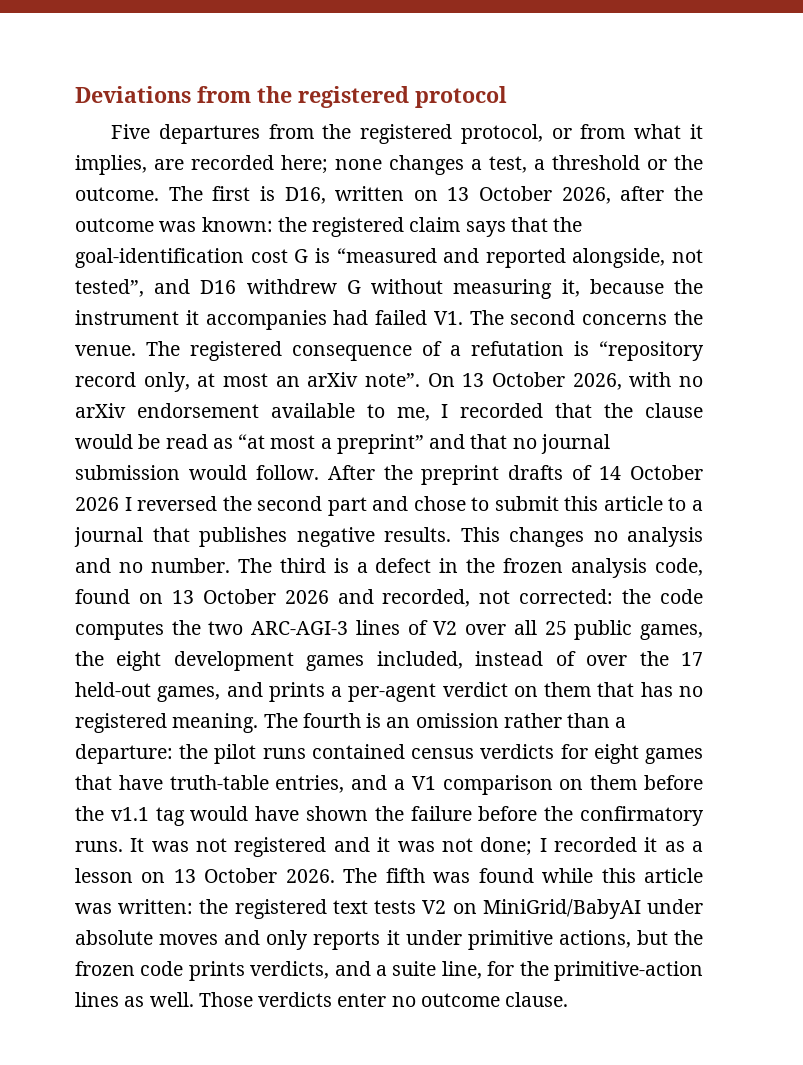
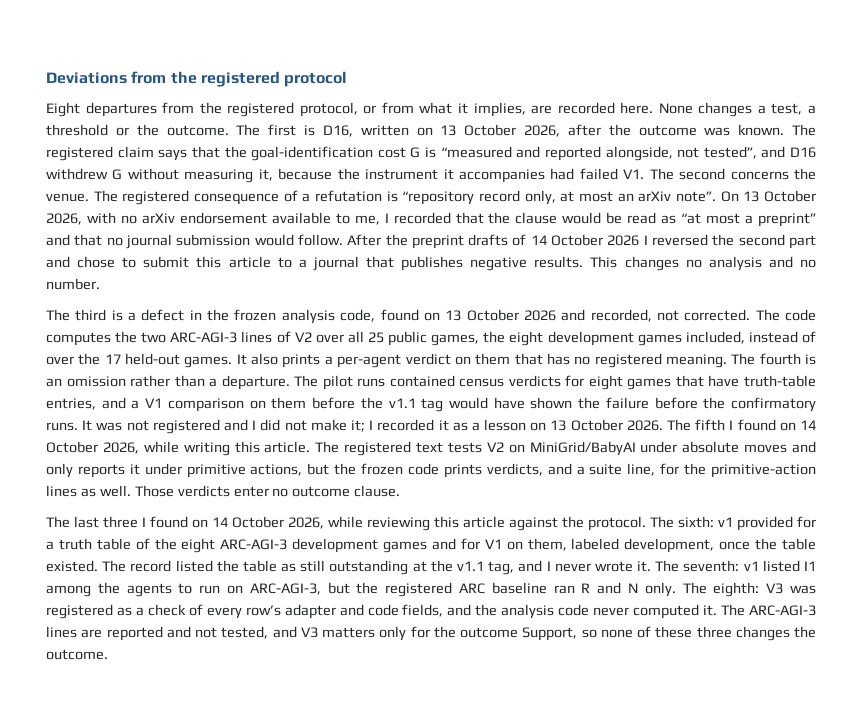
[110,124,150,139] Five -> [46,102,80,117] Eight
[281,155,382,174] here; none -> [620,102,693,114] here. None
[201,217,307,232] known: the -> [738,124,817,136] known. The
(230, 565) none -> (100, 284) //
[519,589,652,604] corrected: the -> [684,309,780,321] corrected. The
[157,682,263,702] games, and -> [184,353,279,368] games. It also
[75,744,209,764] departure: the -> [221,375,319,390] departure. The
[377,837,533,856] it was not done; -> [252,419,365,432] I did not make it;
[433,868,703,883] [75,899,229,914] was found while this article was written: the -> [729,419,817,431] [46,441,340,456] I found on 14 October 2026, while writing this article. The
(569, 999) none -> [46,516,816,531] [46,538,817,553] [46,560,816,575] [46,582,816,597] [46,604,816,619] [46,626,816,641] [46,649,108,660] // The last three I found on 14 October 2026, while reviewing this article against the protocol. The sixth: v1 provided for a truth table of the eight ARC-AGI-3 development games and for V1 on them, labeled development, once the table existed. The record listed the table as still outstanding at the v1.1 tag, and I never wrote it. The seventh: v1 listed I1 among the agents to run on ARC-AGI-3, but the registered ARC baseline ran R and N only. The eighth: V3 was registered as a check of every row’s adapter and code fields, and the analysis code never computed it. The ARC-AGI-3 lines are reported and not tested, and V3 matters only for the outcome Support, so none of these three changes the outcome.

